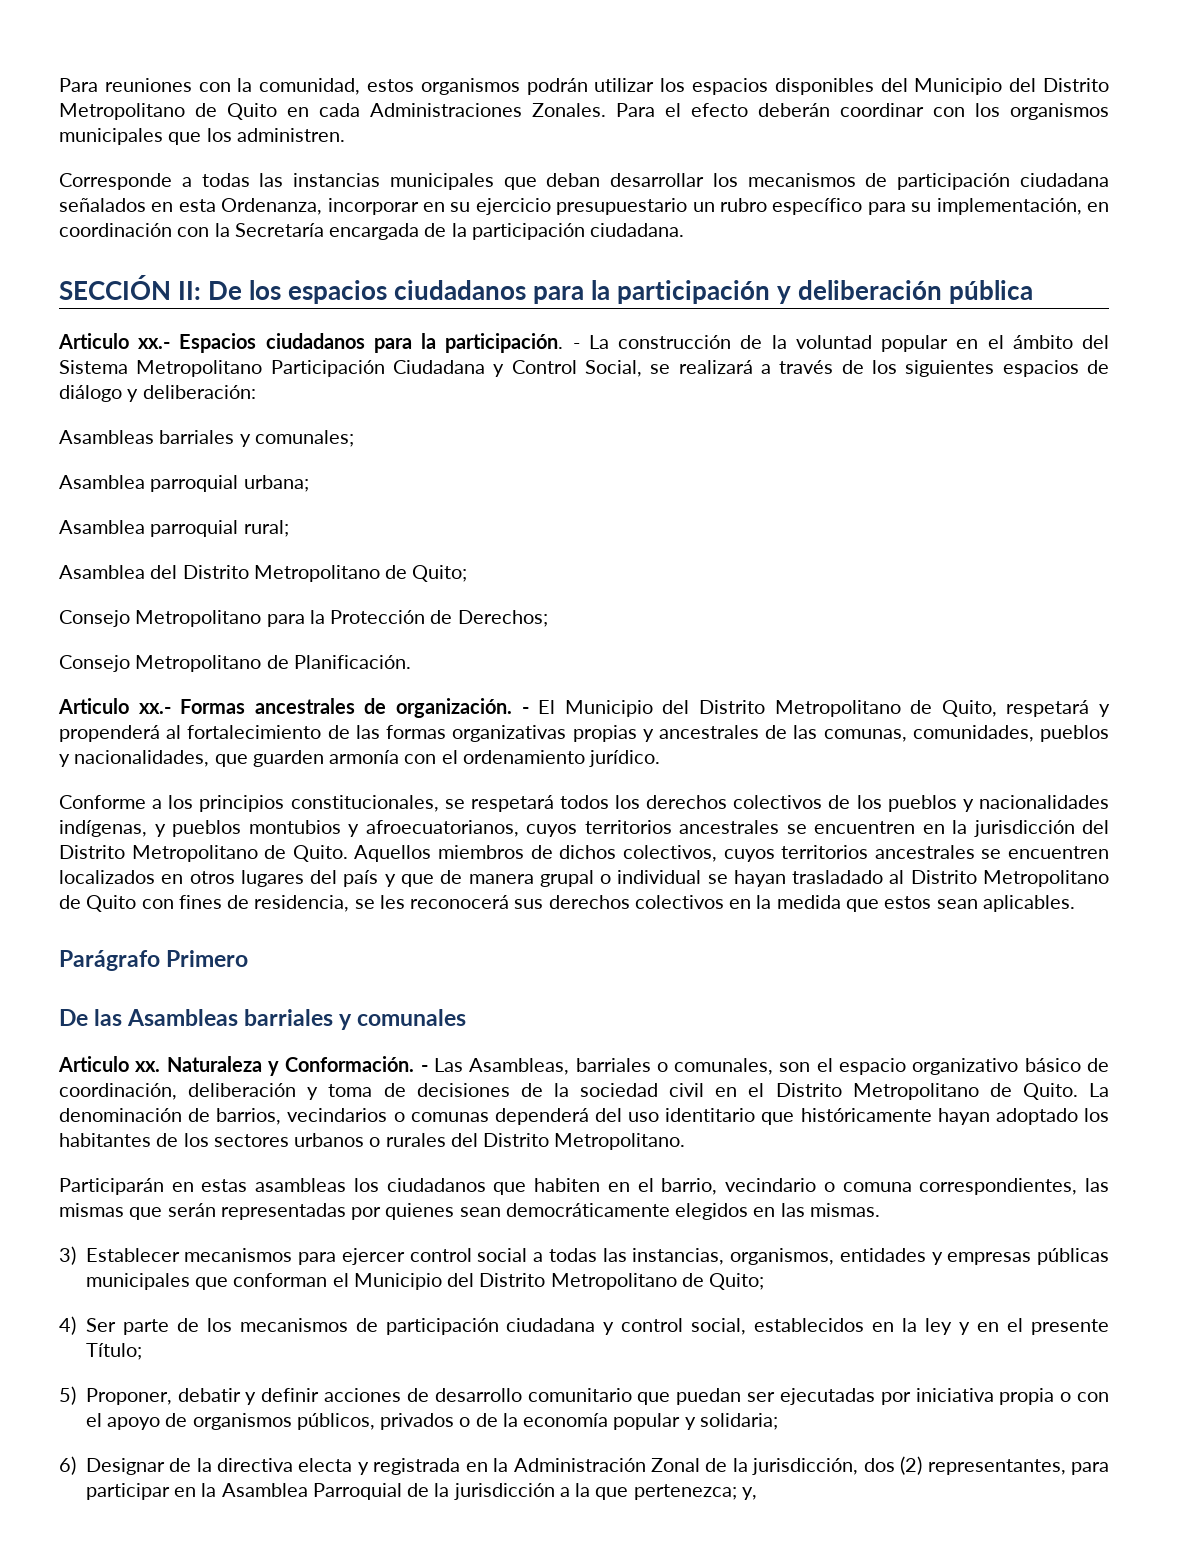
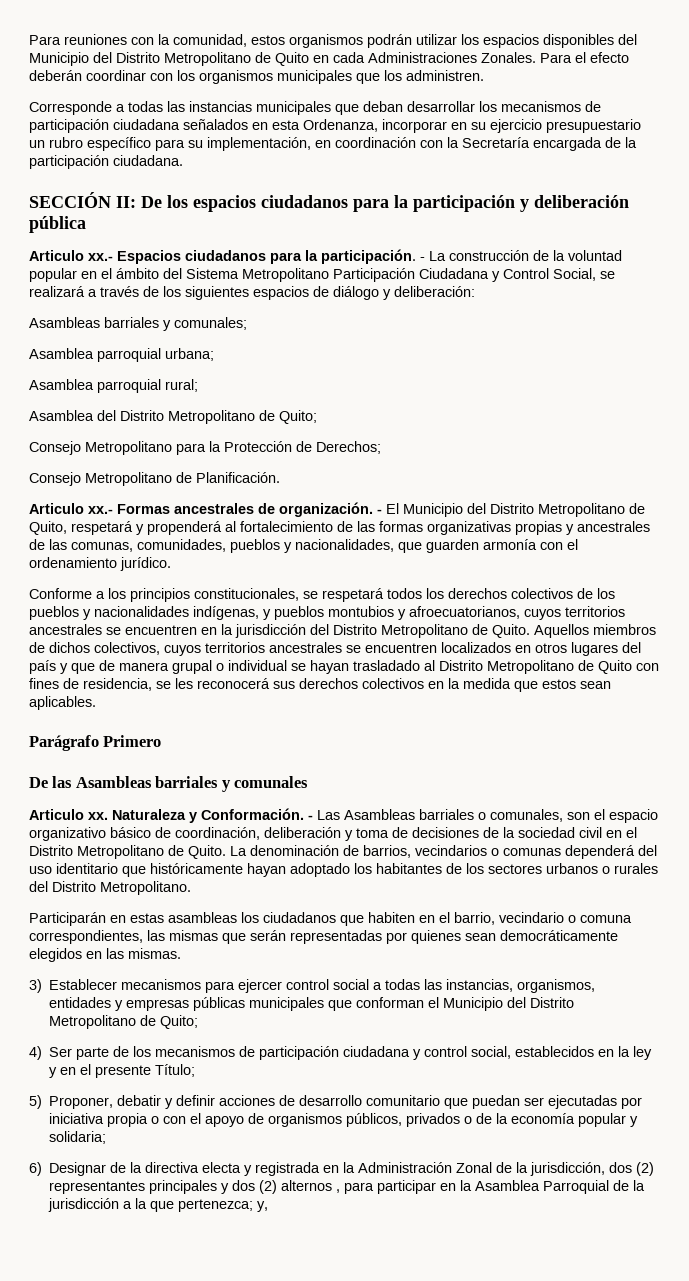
[469,1058,570,1075] Asambleas, -> [344,809,415,820] Asambleas
[927,1459,1066,1475] representantes, -> [49,1180,341,1194] representantes principales y dos (2) alternos ,

